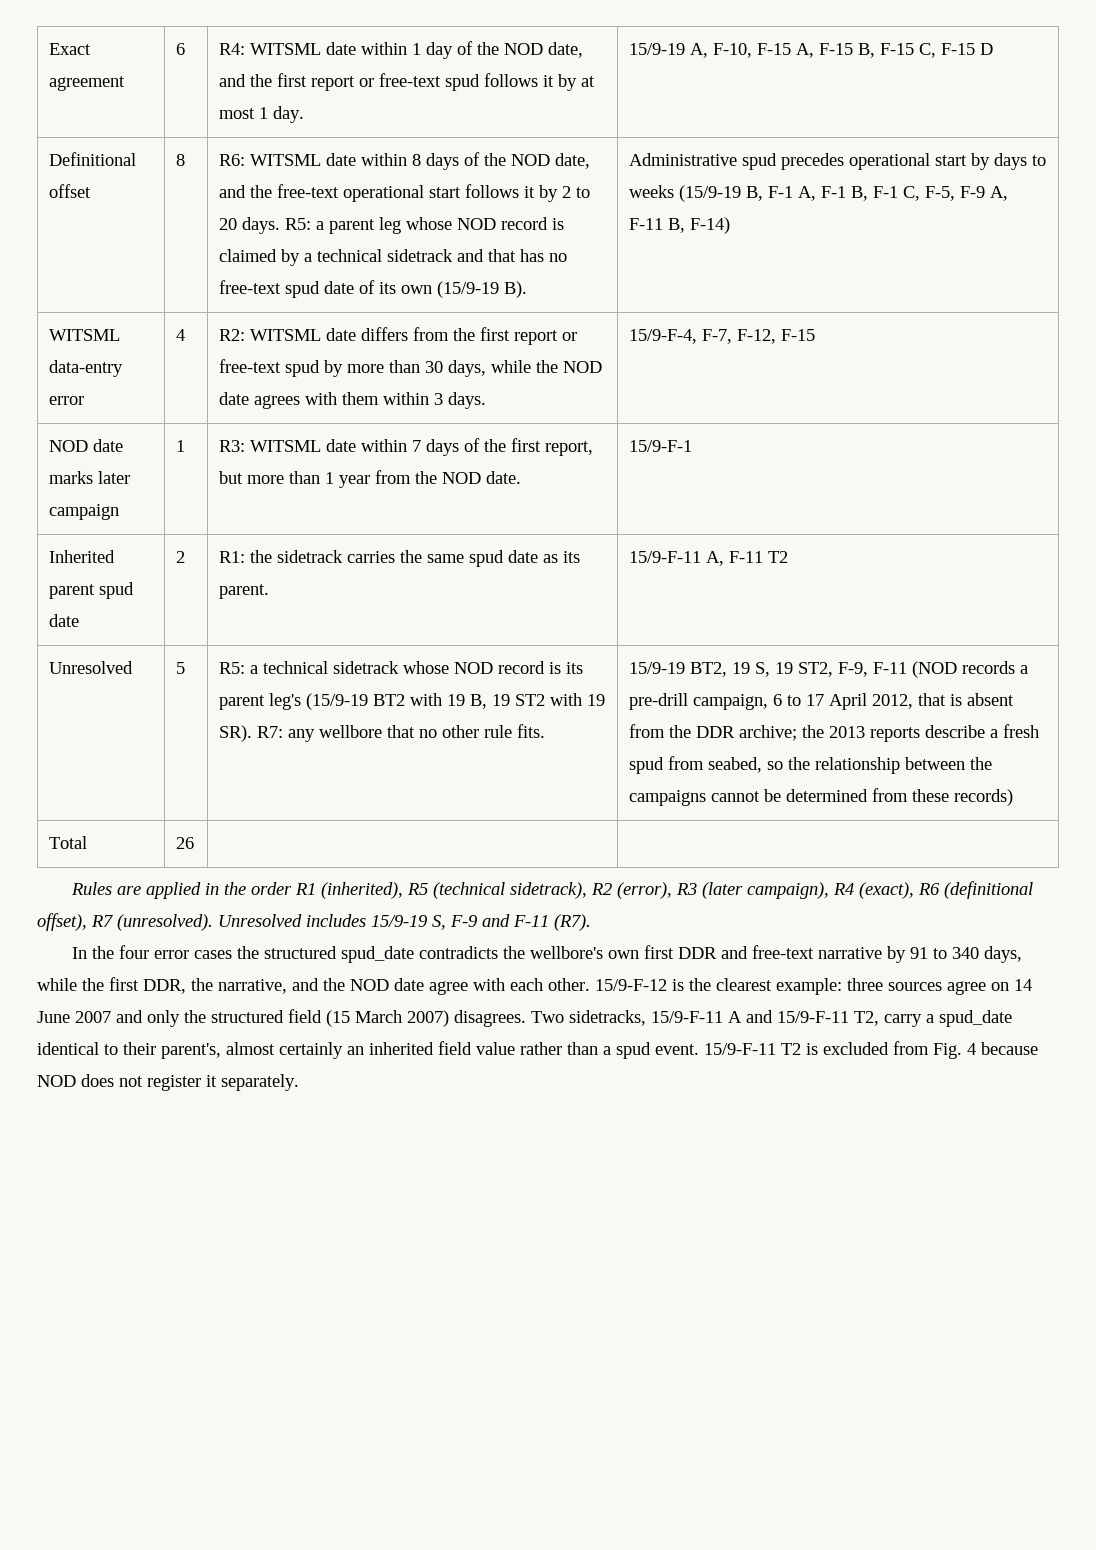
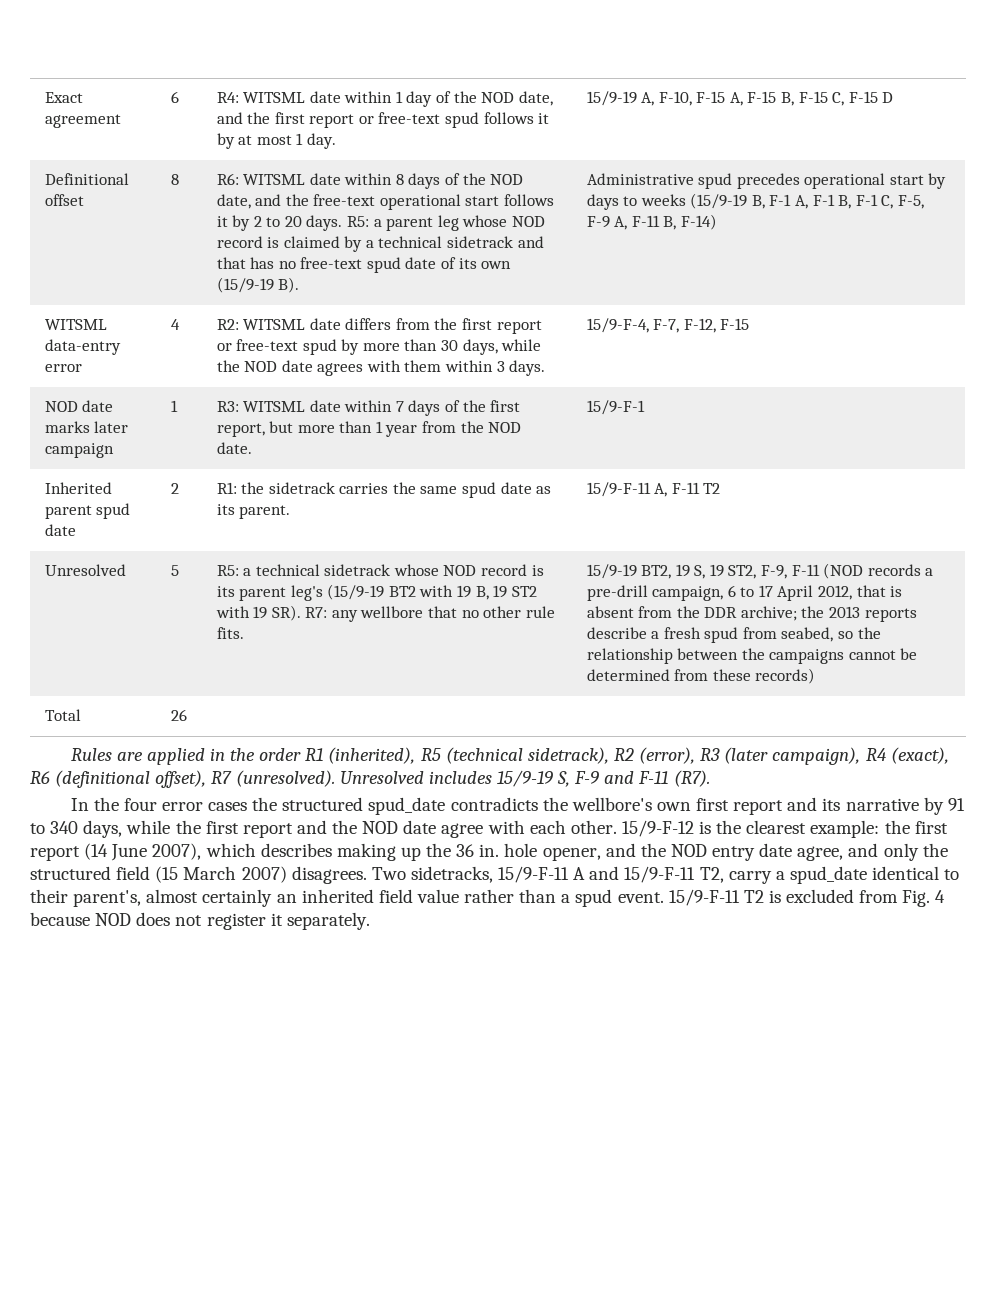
[678,945,815,959] DDR and free-text -> [733,797,841,815] report and its
[143,978,287,994] DDR, the narrative, -> [242,823,293,838] report
[847,978,1032,995] [37,1011,111,1023] three sources agree on 14 June 2007 -> [884,820,948,834] [30,843,844,861] the first report (14 June 2007), which describes making up the 36 in. hole opener, and the NOD entry date agree,

